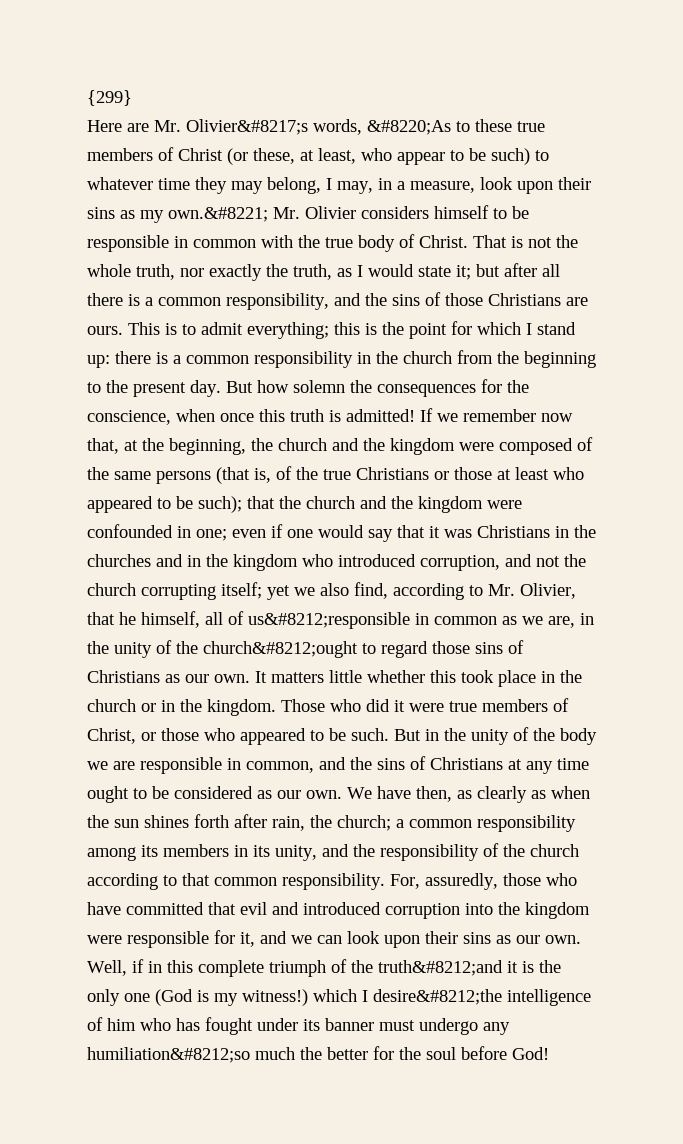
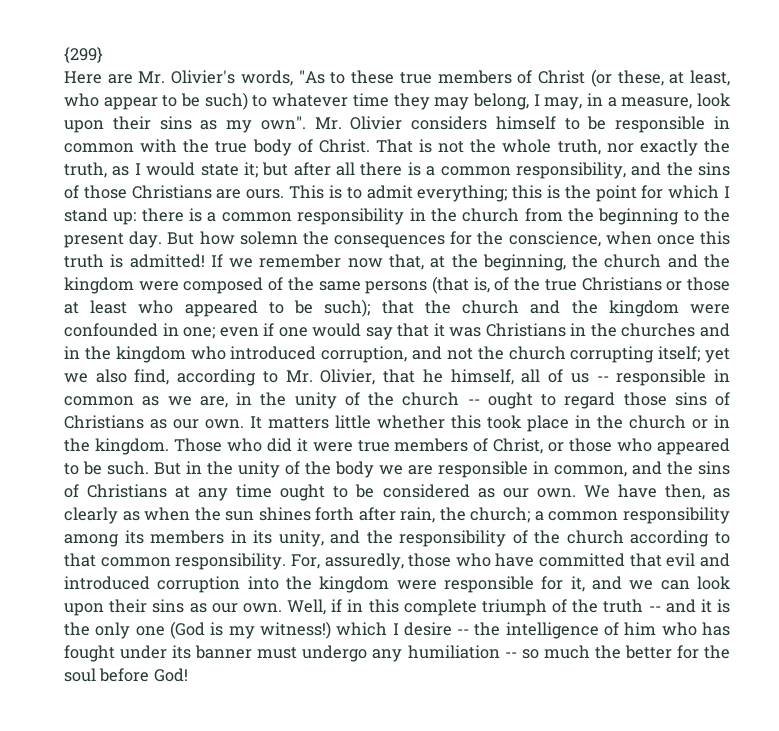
[186,119,451,135] Olivier&#8217;s words, &#8220;As -> [171,70,325,86] Olivier's words, "As
[168,207,268,222] own.&#8221; -> [260,116,306,130] own".
[248,612,410,629] us&#8212;responsible -> [570,369,707,386] us -- responsible
[203,641,358,658] church&#8212;ought -> [402,392,533,409] church -- ought
[378,960,503,976] truth&#8212;and -> [603,599,696,613] truth -- and
[373,989,502,1005] desire&#8212;the -> [403,622,501,636] desire -- the
[87,1047,250,1063] humiliation&#8212;so -> [407,645,539,659] humiliation -- so

